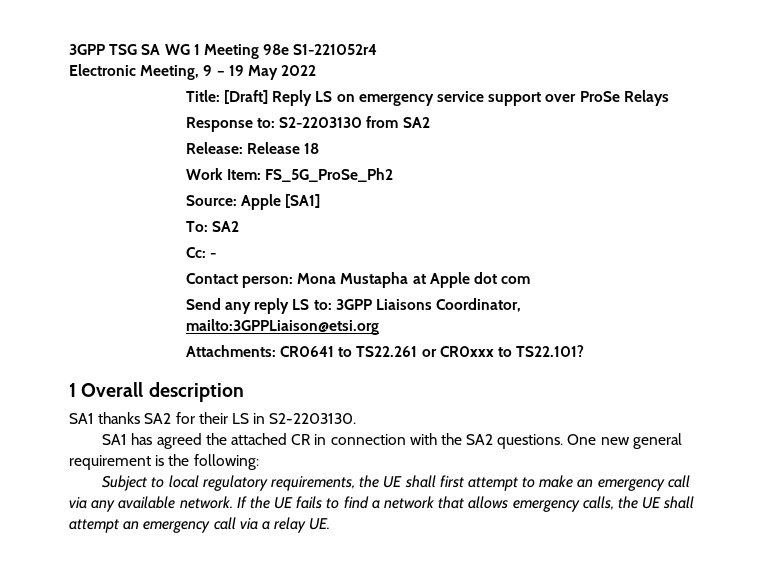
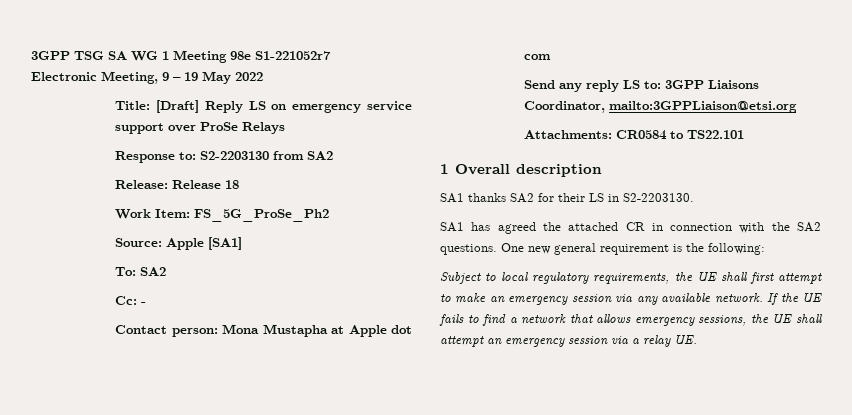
[293,44,378,55] S1-221052r4 -> [255,51,331,60] S1-221052r7
[280,345,585,357] CR0641 to TS22.261 or CR0xxx to TS22.101? -> [616,130,745,140] CR0584 to TS22.101
[667,475,690,488] call -> [571,294,612,303] session
[582,496,614,510] calls, -> [698,315,747,326] sessions,
[213,517,236,530] call -> [568,336,608,345] session

